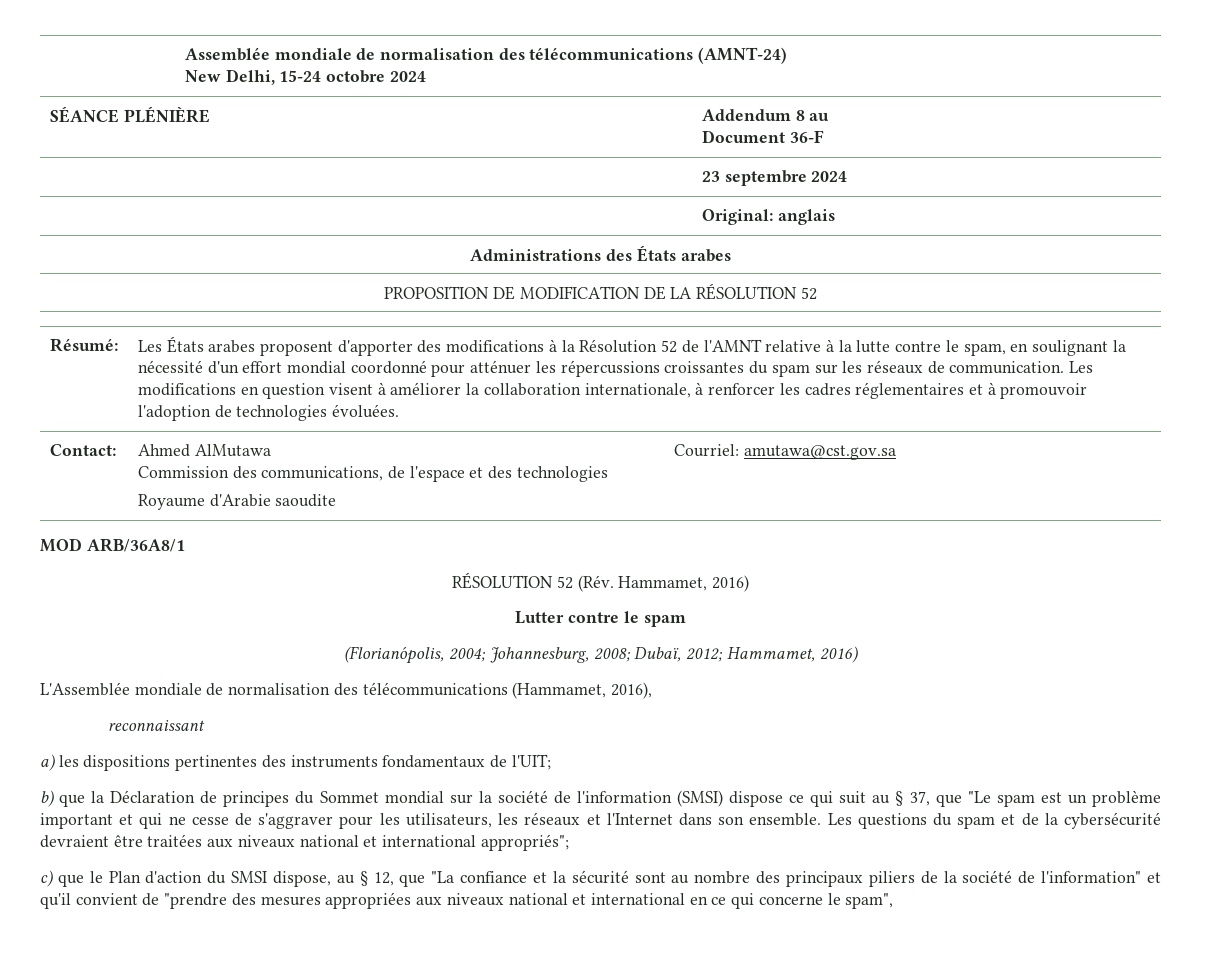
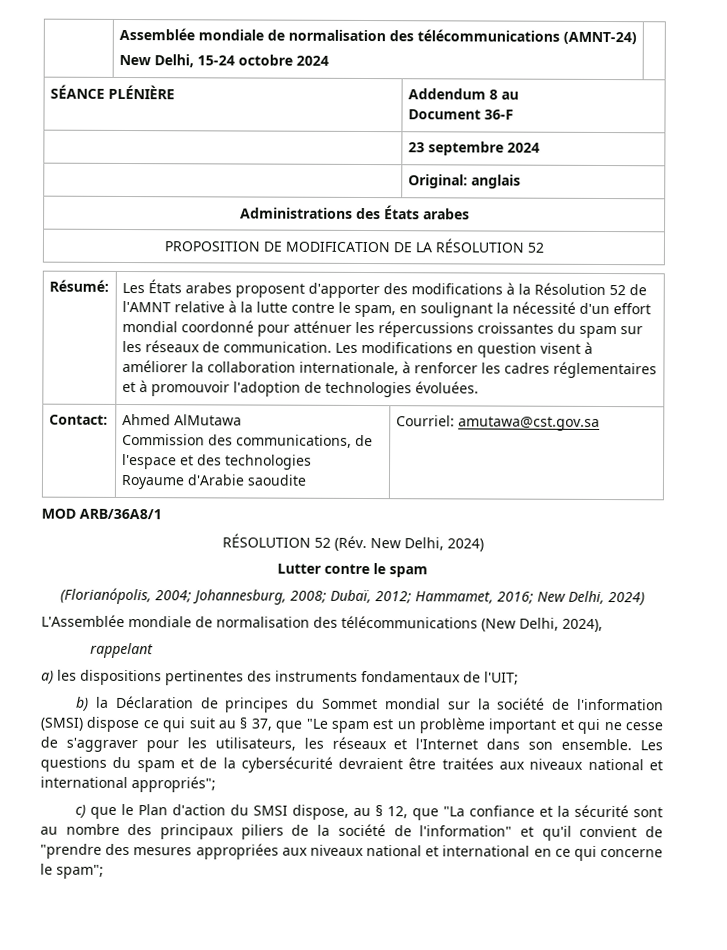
[618,575,749,592] Hammamet, 2016) -> [369,537,484,552] New Delhi, 2024)
[819,646,858,663] 2016) -> [497,590,645,606] 2016; New Delhi, 2024)
[512,682,653,699] [107,720,205,731] (Hammamet, 2016), // reconnaissant -> [481,617,603,633] [89,642,154,659] (New Delhi, 2024), // rappelant
[59,794,86,807] que -> (90, 703) none
[845,893,894,909] spam", -> [56,864,104,879] spam";

